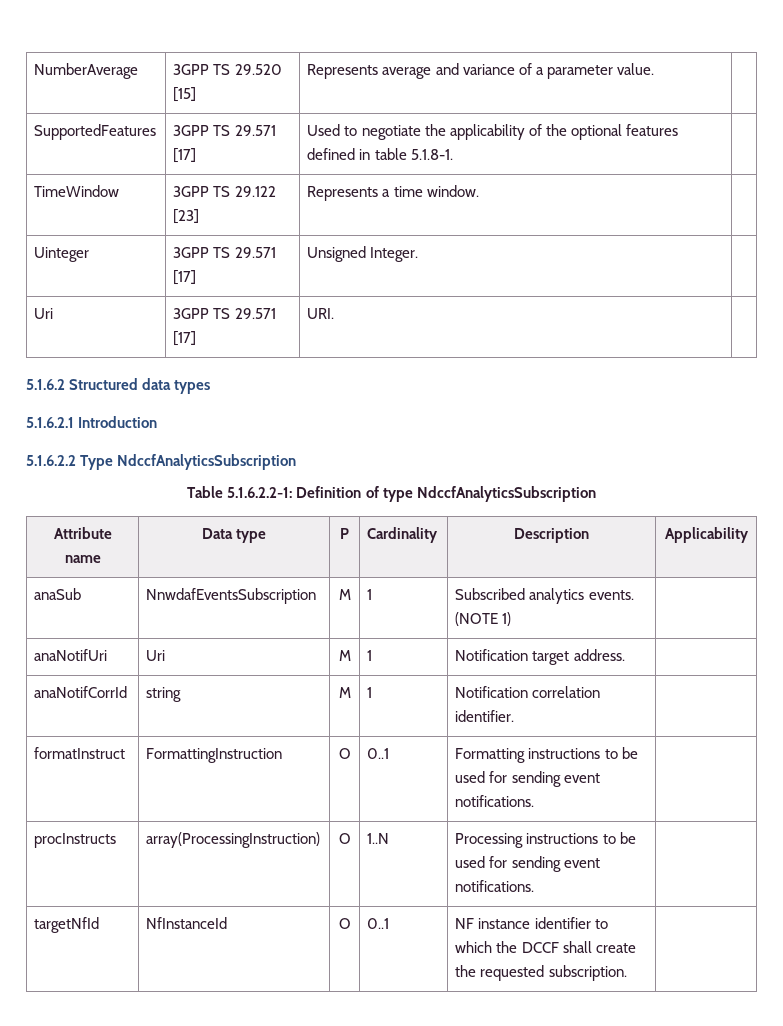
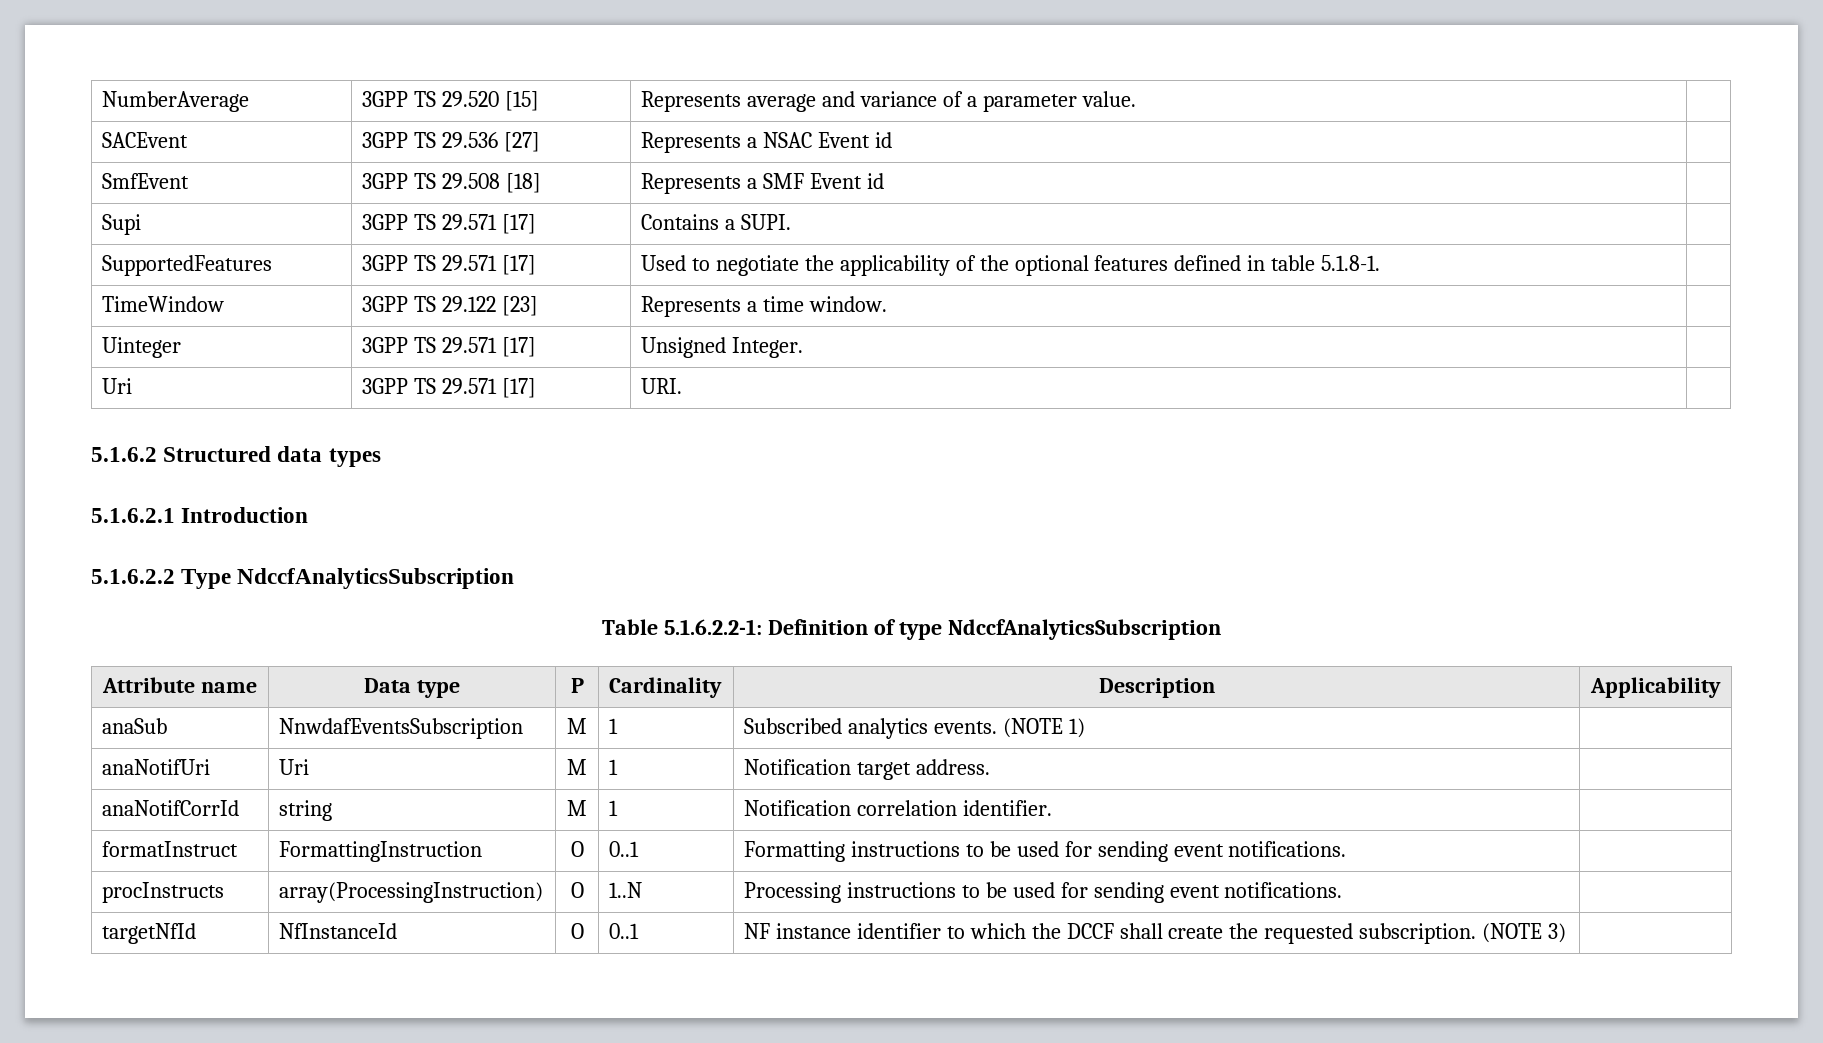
(654, 69) none -> [101,132,188,148] [361,132,540,152] [640,132,892,153] [101,173,189,189] [361,173,541,193] [640,173,884,194] [101,214,141,235] [361,214,536,234] [640,214,791,230] // SACEvent | 3GPP TS 29.536 [27] | Represents a NSAC Event id | // SmfEvent | 3GPP TS 29.508 [18] | Represents a SMF Event id | // Supi | 3GPP TS 29.571 [17] | Contains a SUPI. |
(627, 973) none -> [1482,923,1567,943] (NOTE 3)

